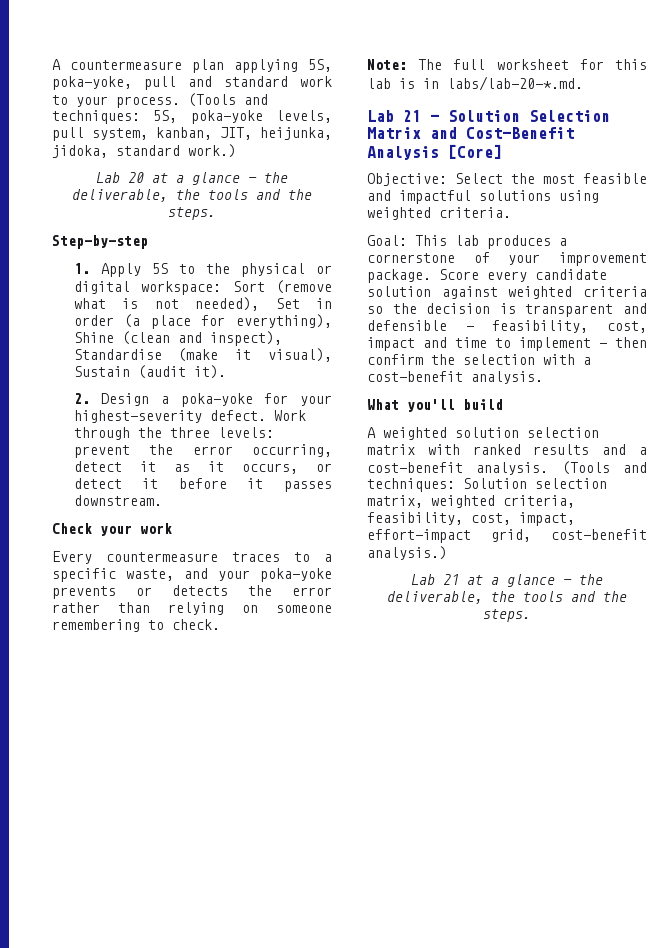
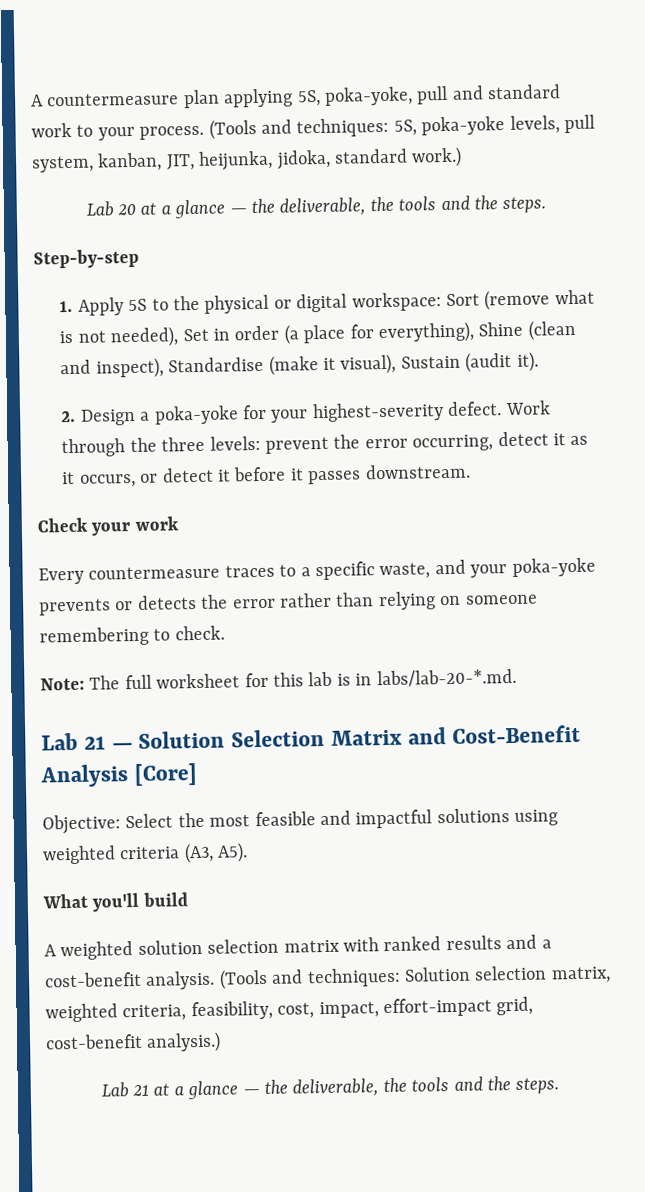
[439,207,511,218] [367,235,567,249] [367,252,647,266] [367,269,607,283] [367,286,647,299] [367,303,647,317] [367,320,647,333] [367,337,647,351] [367,354,591,365] [367,371,543,384] criteria. // Goal: This lab produces a cornerstone of your improvement package. Score every candidate solution against weighted criteria so the decision is transparent and defensible — feasibility, cost, impact and time to implement — then confirm the selection with a cost-benefit analysis. -> [119,842,249,864] criteria (A3, A5).

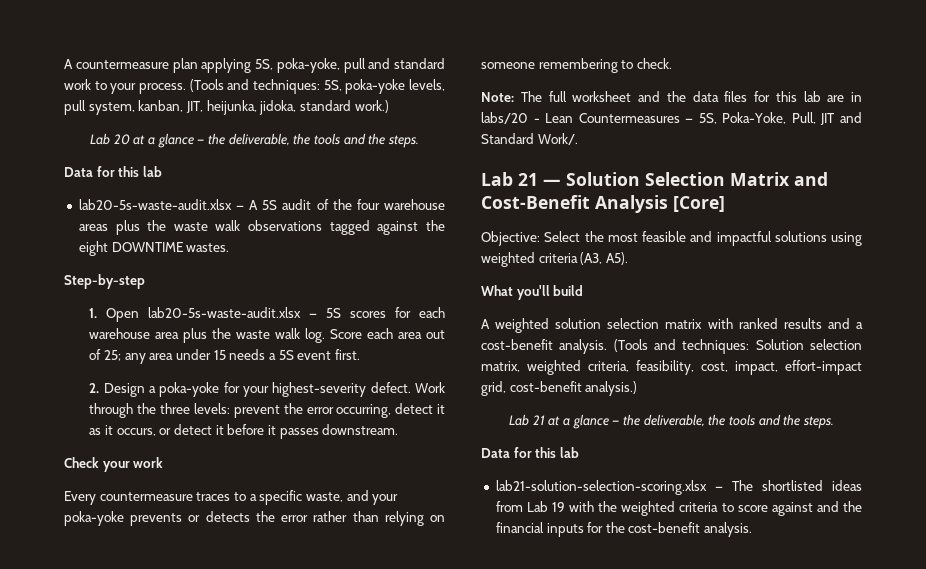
[33,248,139,269] [59,289,595,316] [59,319,576,348] [60,351,539,379] Step-by-step // 1. Apply 5S to the physical or digital workspace: Sort (remove what is not needed), Set in order (a place for everything), Shine (clean and inspect), Standardise (make it visual), Sustain (audit it). -> [64,166,162,177] [78,199,446,210] [78,220,445,235] [78,241,230,256] [64,274,145,289] [89,307,446,322] [89,328,445,343] [89,349,360,364] Data for this lab // lab20-5s-waste-audit.xlsx — A 5S audit of the four warehouse areas plus the waste walk observations tagged against the eight DOWNTIME wastes. // Step-by-step // 1. Open lab20-5s-waste-audit.xlsx — 5S scores for each warehouse area plus the waste walk log. Score each area out of 25; any area under 15 needs a 5S event first.
[244,668,517,688] for this lab is in labs/lab-20-*.md. -> [638,91,862,102] [481,112,862,125] [481,133,578,145] and the data files for this lab are in labs/20 - Lean Countermeasures — 5S, Poka-Yoke, Pull, JIT and Standard Work/.
(560, 1085) none -> [481,447,579,458] [495,480,862,495] [495,501,862,516] [495,522,753,537] // Data for this lab // lab21-solution-selection-scoring.xlsx — The shortlisted ideas from Lab 19 with the weighted criteria to score against and the financial inputs for the cost-benefit analysis.

